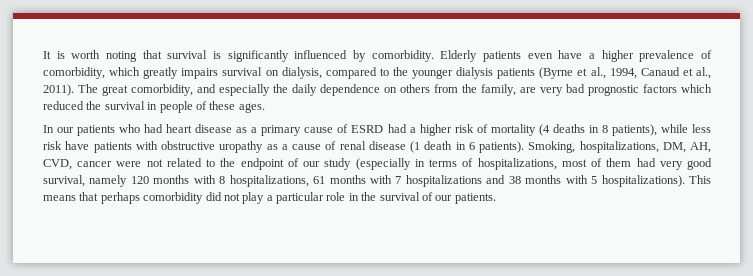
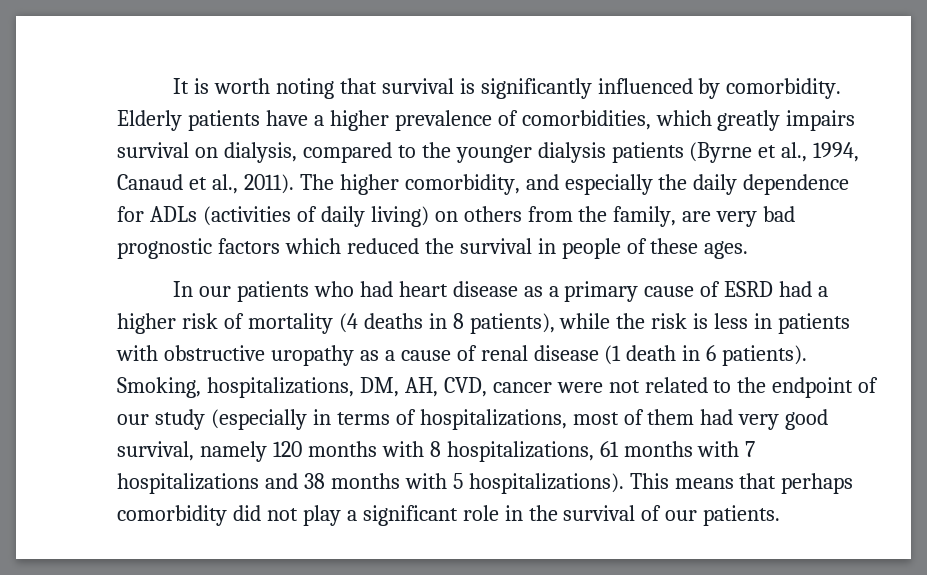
[527,53,553,59] even -> (260, 120) none
[43,67,105,79] comorbidity, -> [521,110,651,130] comorbidities,
[102,85,128,96] great -> [339,174,399,195] higher
(380, 90) none -> [117,206,429,227] for ADLs (activities of daily living)
[692,124,711,133] [43,141,90,150] less risk have -> [616,313,773,329] the risk is less in
[276,192,324,204] particular -> [362,505,458,526] significant

